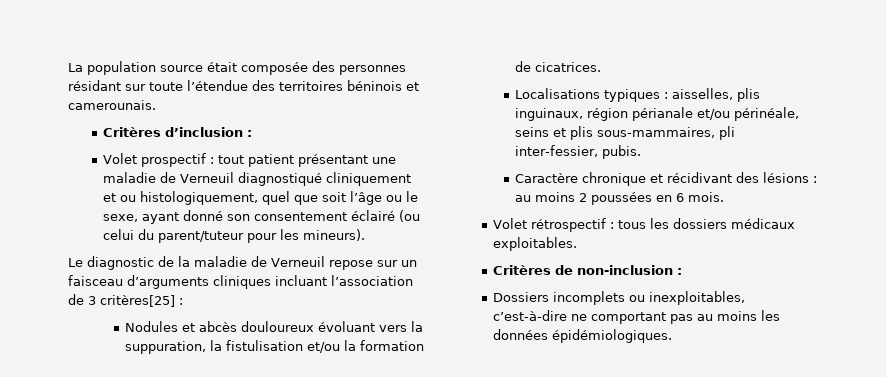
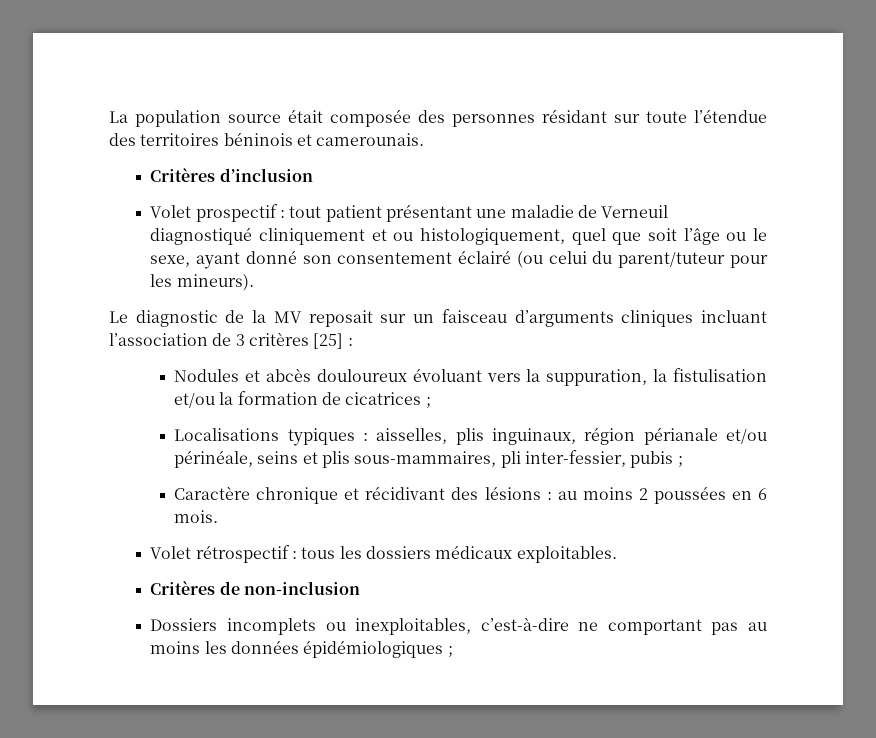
[247,130,253,137] : -> (313, 175) none
[194,256,373,270] maladie de Verneuil repose -> [273,310,373,327] MV reposait
[100,295,175,307] critères[25] -> [248,332,344,349] critères [25]
[535,62,602,72] cicatrices. -> [345,392,431,408] cicatrices ;
[602,145,642,159] pubis. -> [630,451,683,468] pubis ;
[677,268,683,275] : -> (361, 588) none
[552,329,673,343] épidémiologiques. -> [303,640,453,658] épidémiologiques ;

